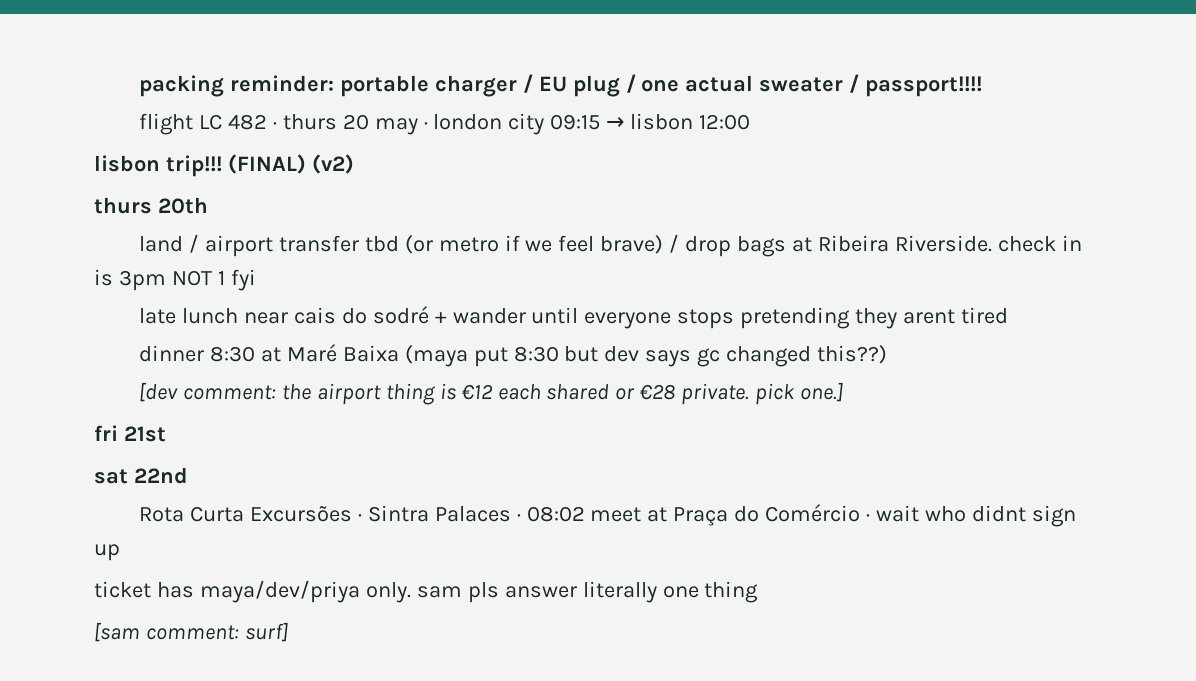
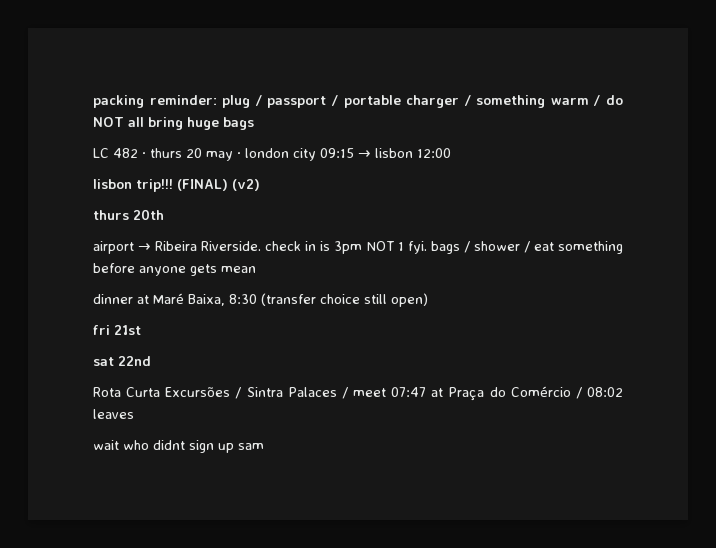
[339,74,983,97] [138,113,193,135] portable charger / EU plug / one actual sweater / passport!!!! // flight -> [222,95,623,108] [93,117,254,130] plug / passport / portable charger / something warm / do NOT all bring huge bags //
[138,234,813,257] land / airport transfer tbd (or metro if we feel brave) / drop bags at -> [93,241,152,254] airport →
[230,269,256,291] [138,306,1009,329] fyi // late lunch near cais do sodré + wander until everyone stops pretending they arent tired -> [407,241,623,254] [93,263,256,276] fyi. bags / shower / eat something before anyone gets mean
[209,346,255,362] 8:30 -> (133, 299) none
[342,345,888,367] [138,382,844,405] Baixa (maya put 8:30 but dev says gc changed this??) // [dev comment: the airport thing is €12 each shared or €28 private. pick one.] -> [188,293,428,307] Baixa, 8:30 (transfer choice still open)
[357,514,362,521] · -> [235,387,242,399] /
[516,506,642,522] · 08:02 meet -> [341,387,427,399] / meet 07:47
[866,514,871,521] · -> [575,387,624,399] [93,409,134,419] / 08:02 leaves //
[94,580,759,603] [94,622,288,642] // ticket has maya/dev/priya only. sam pls answer literally one thing // [sam comment: surf] -> [238,443,264,450] sam

